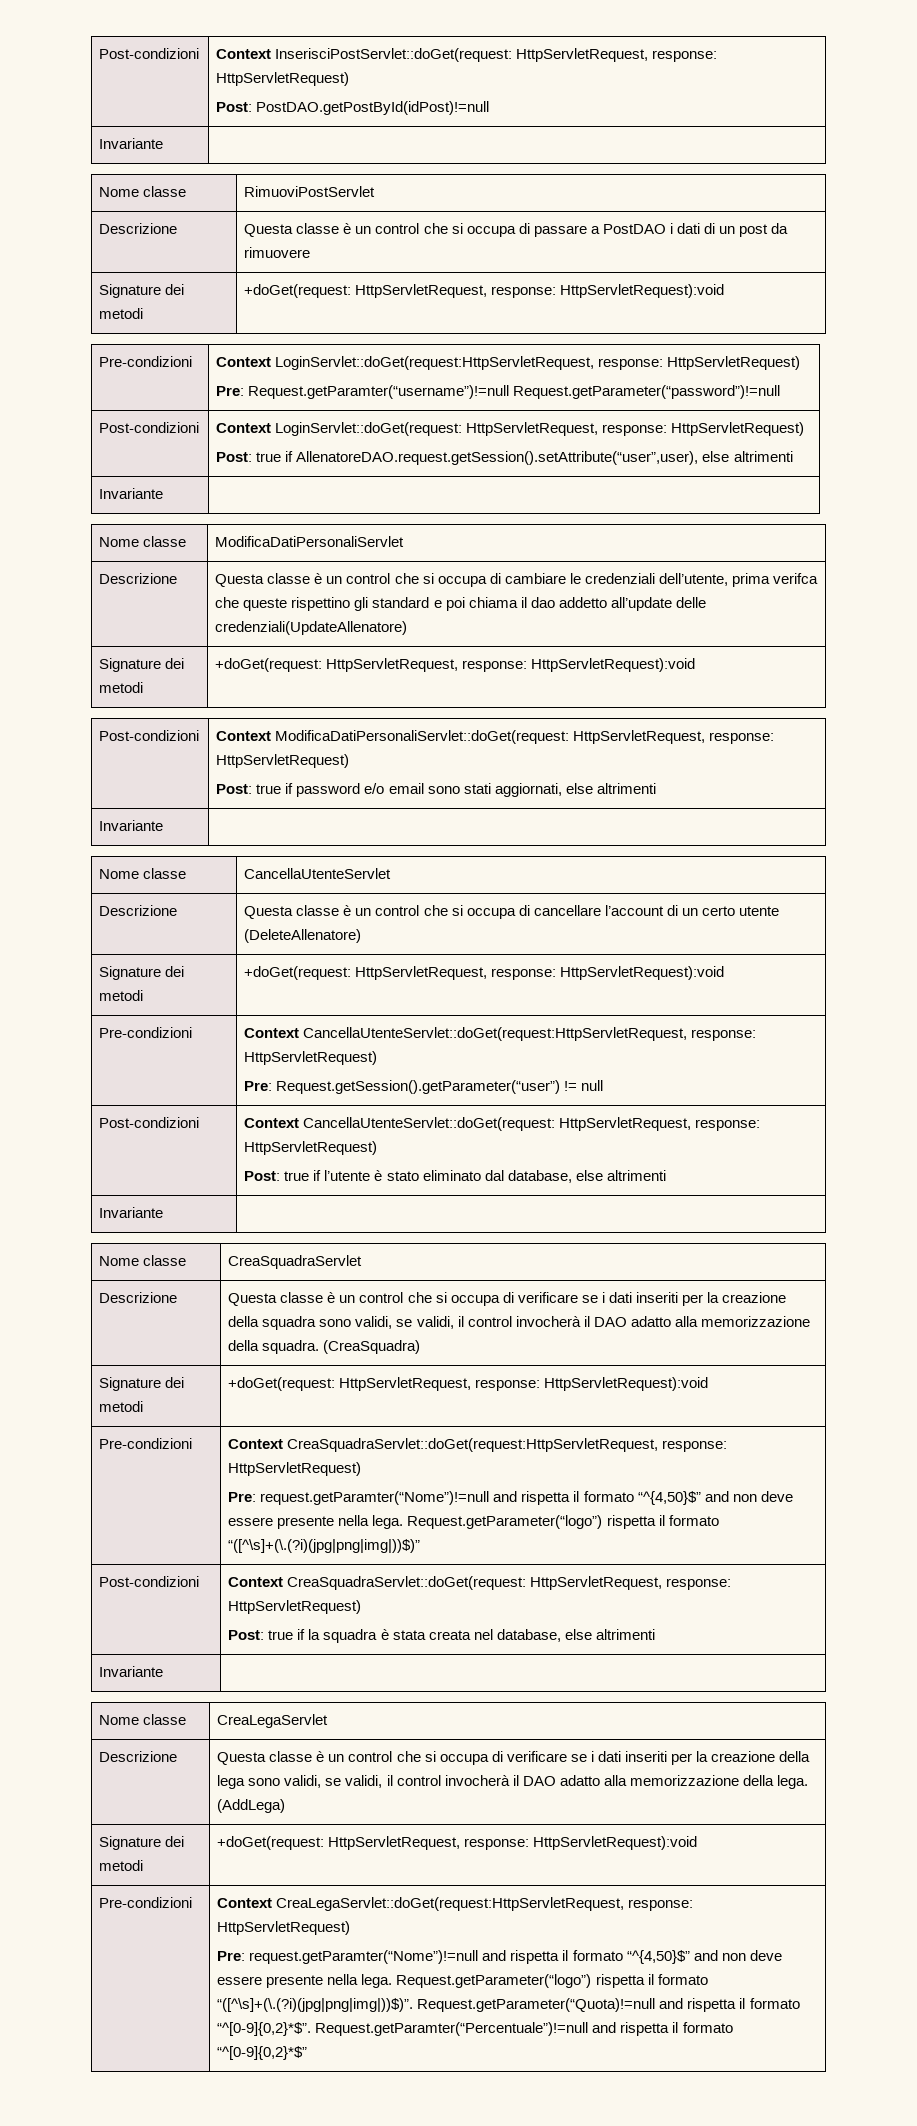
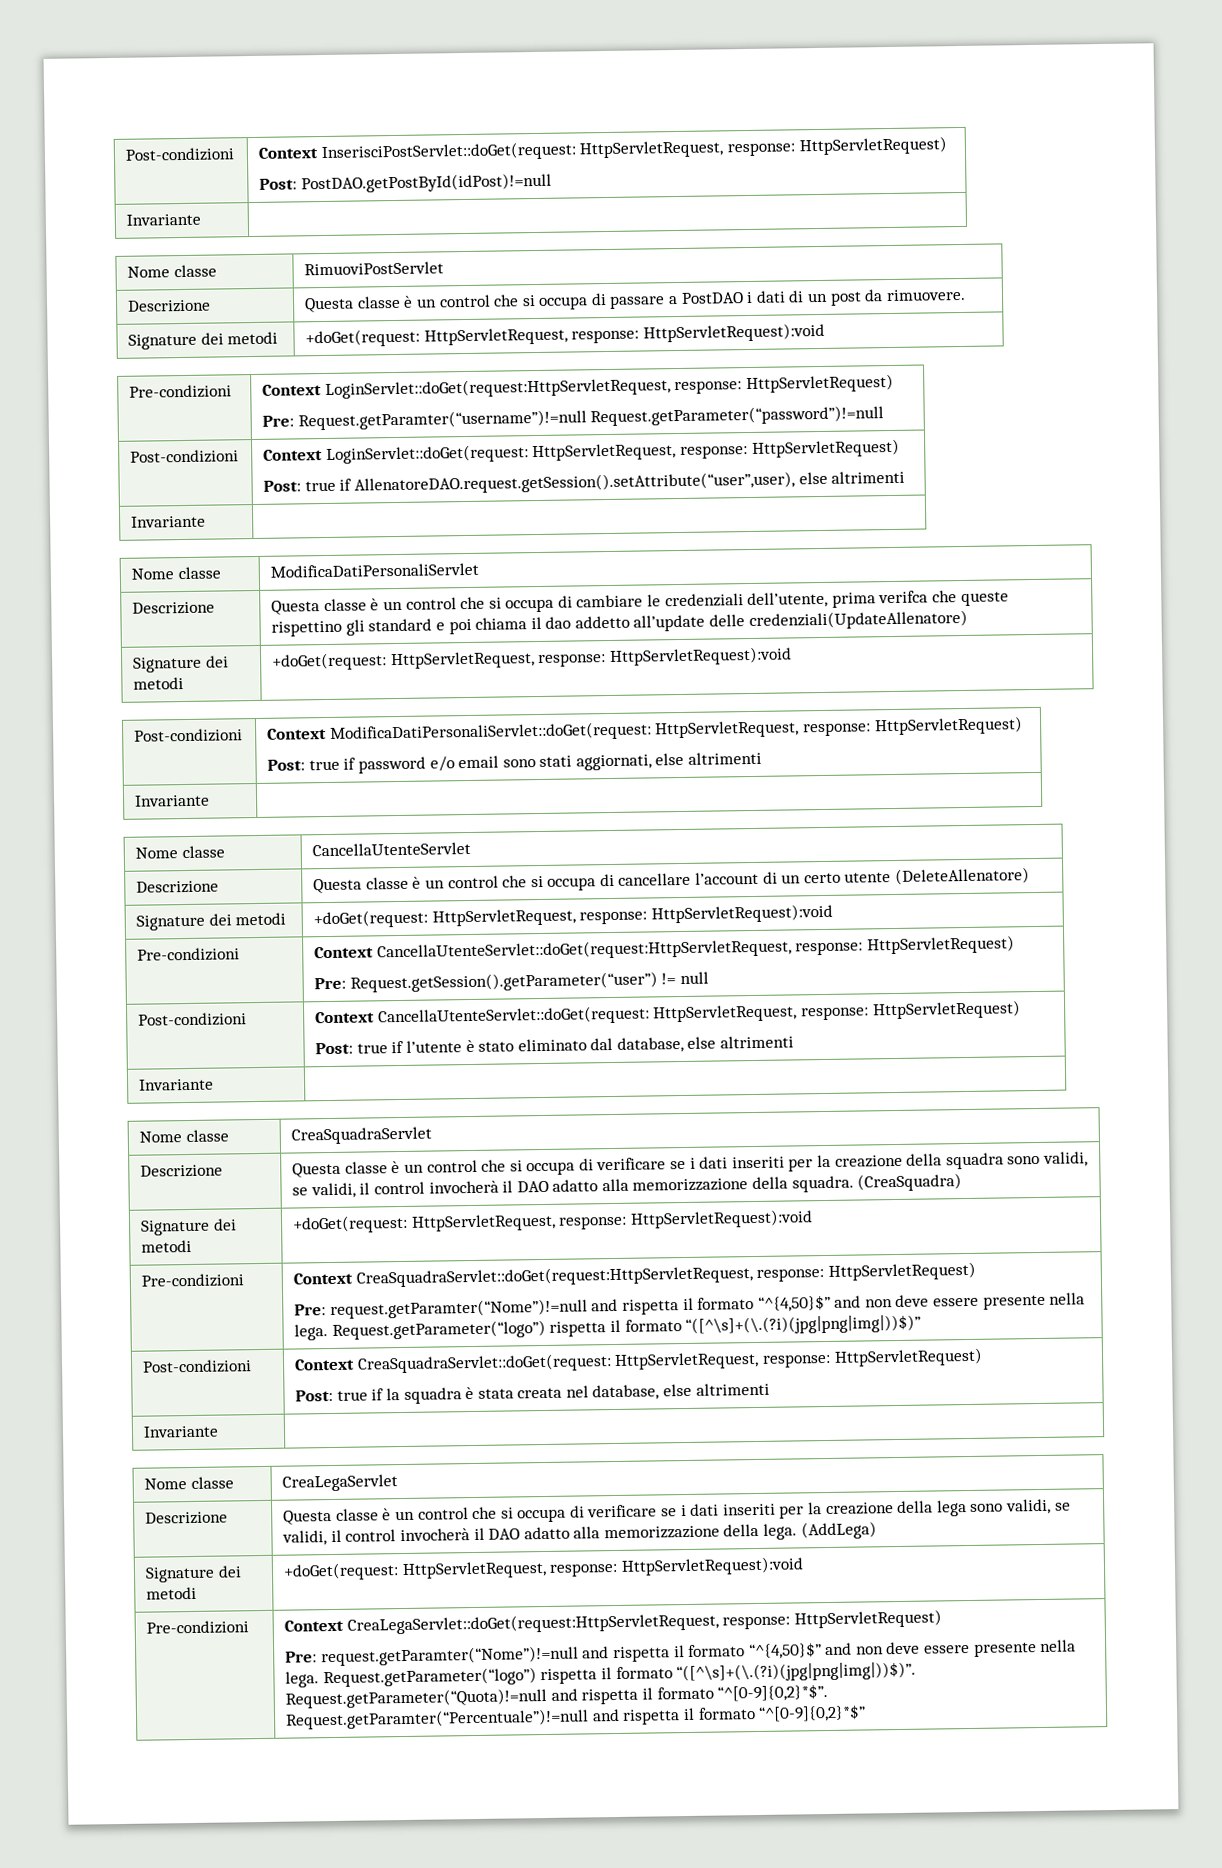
[244,247,311,258] rimuovere -> [885,288,966,302] rimuovere.

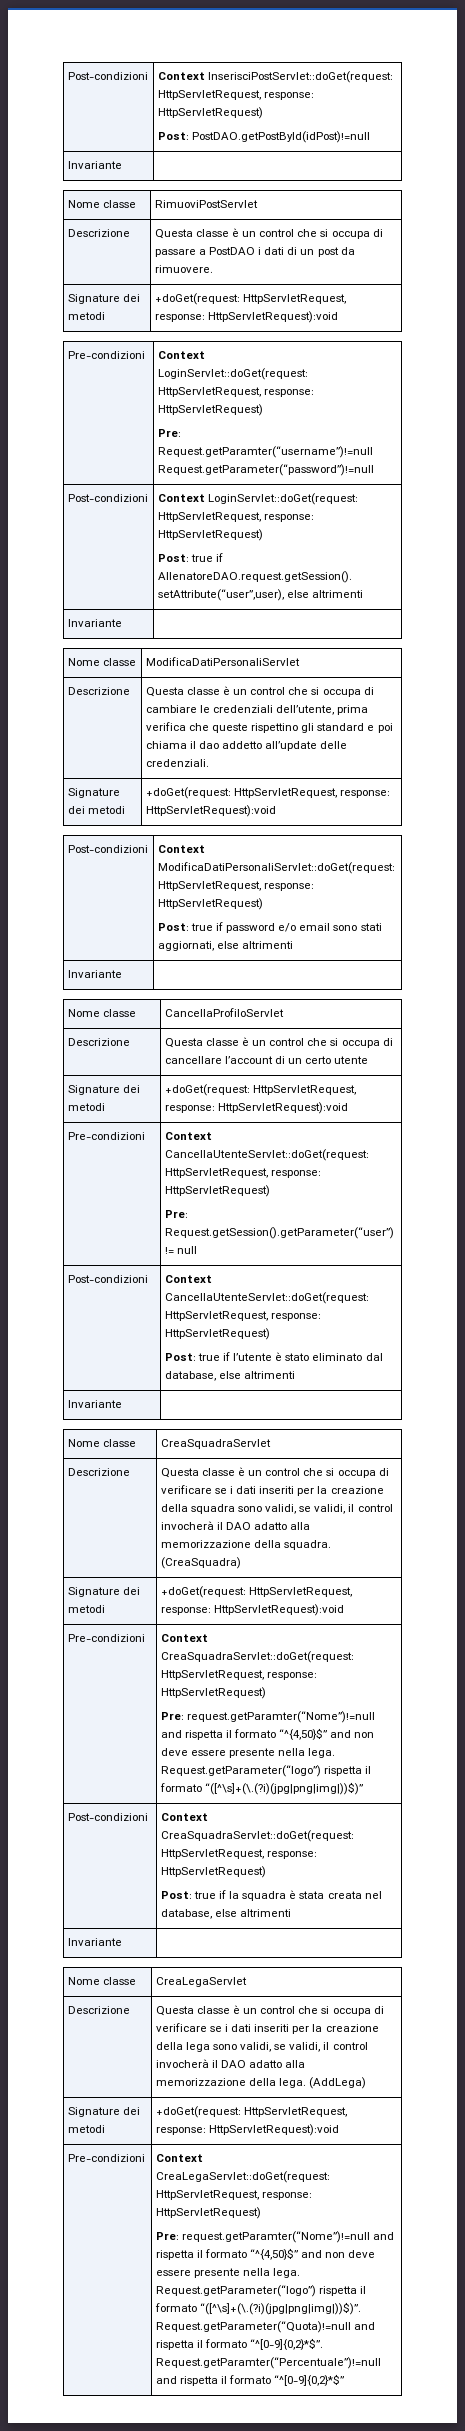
[878,590,929,604] verifca -> [145,722,186,731] verifica
[748,609,968,631] credenziali(UpdateAllenatore) -> [145,759,209,767] credenziali.
[312,841,472,857] CancellaUtenteServlet -> [164,1008,284,1017] CancellaProfiloServlet
[894,867,1030,885] (DeleteAllenatore) -> (369, 1060) none

